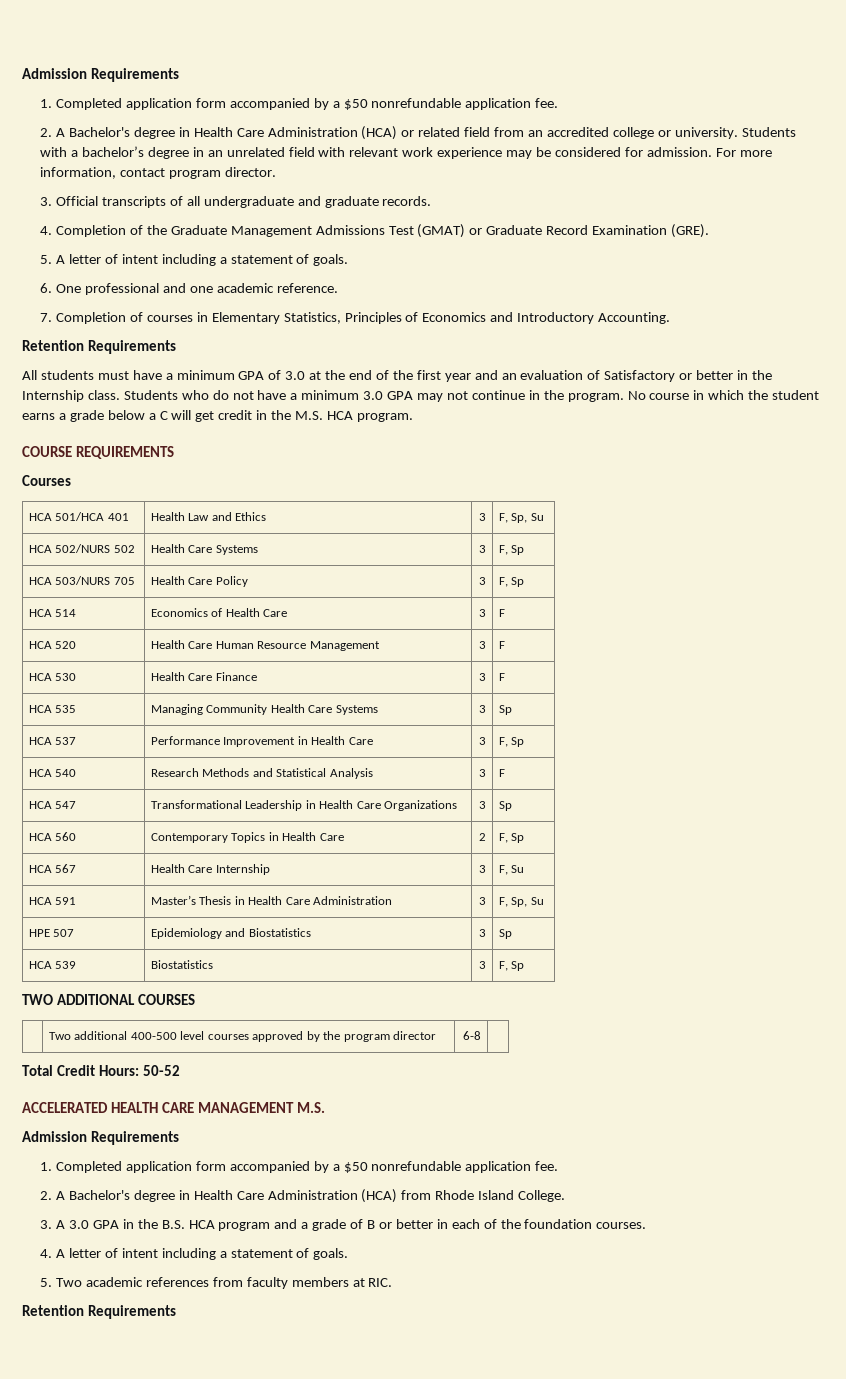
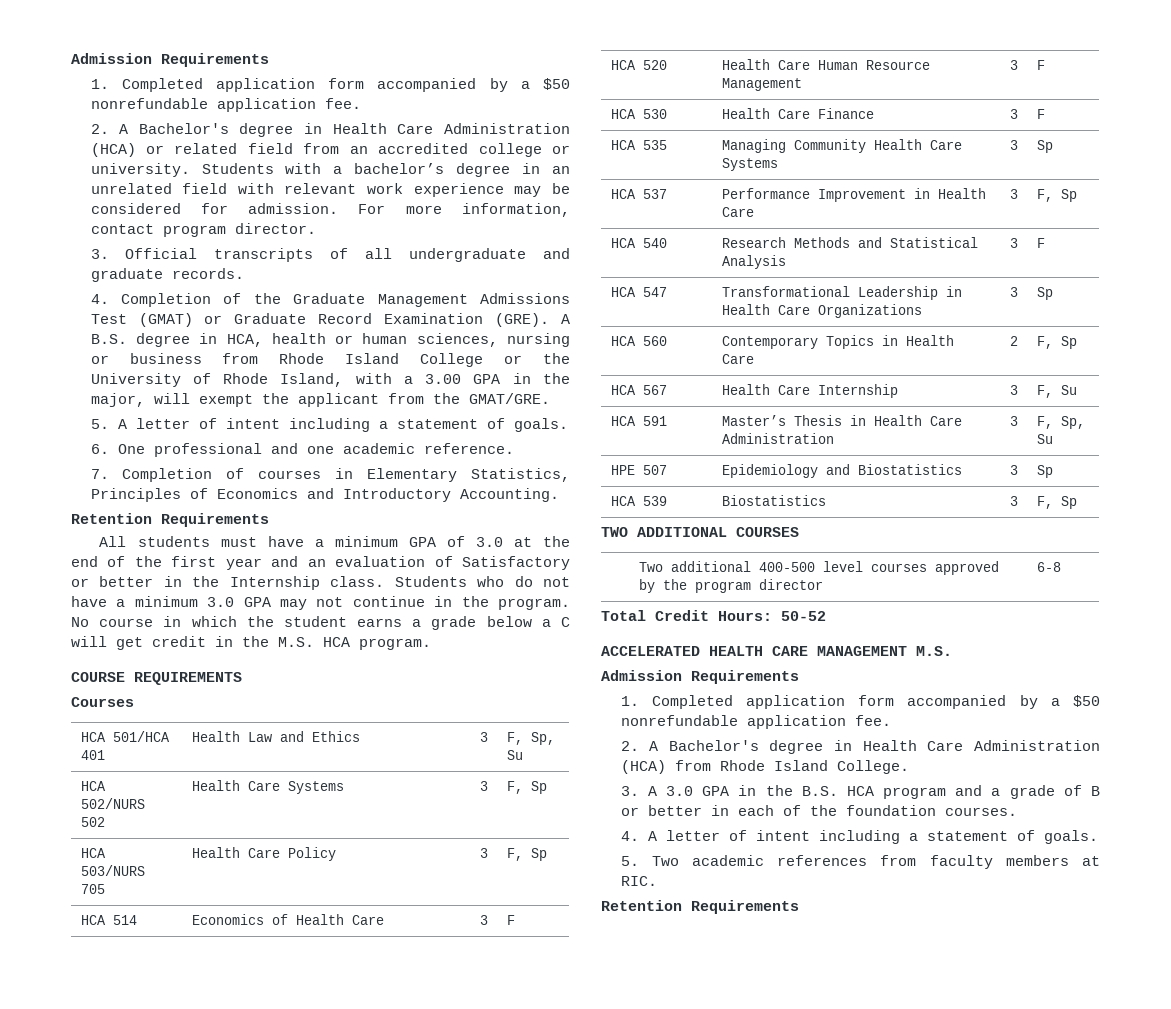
(710, 231) none -> [561,314,570,324] [90,333,570,347] [90,353,570,367] [90,373,571,387] [90,393,550,407] A B.S. degree in HCA, health or human sciences, nursing or business from Rhode Island College or the University of Rhode Island, with a 3.00 GPA in the major, will exempt the applicant from the GMAT/GRE.

